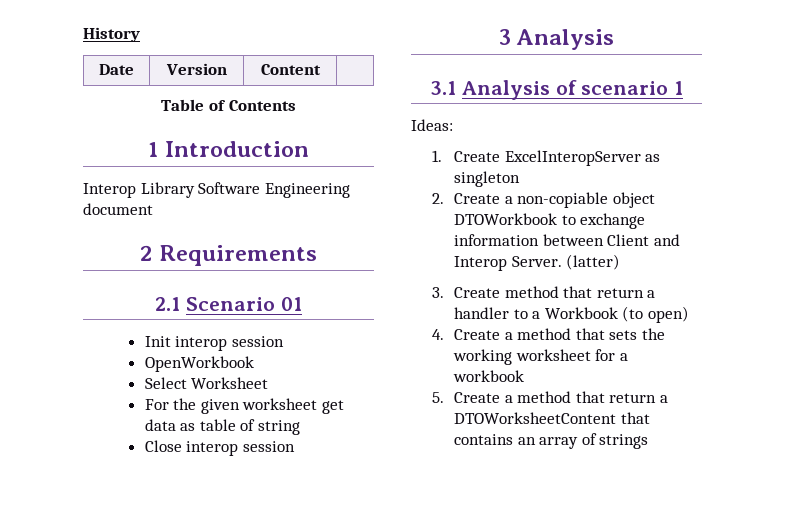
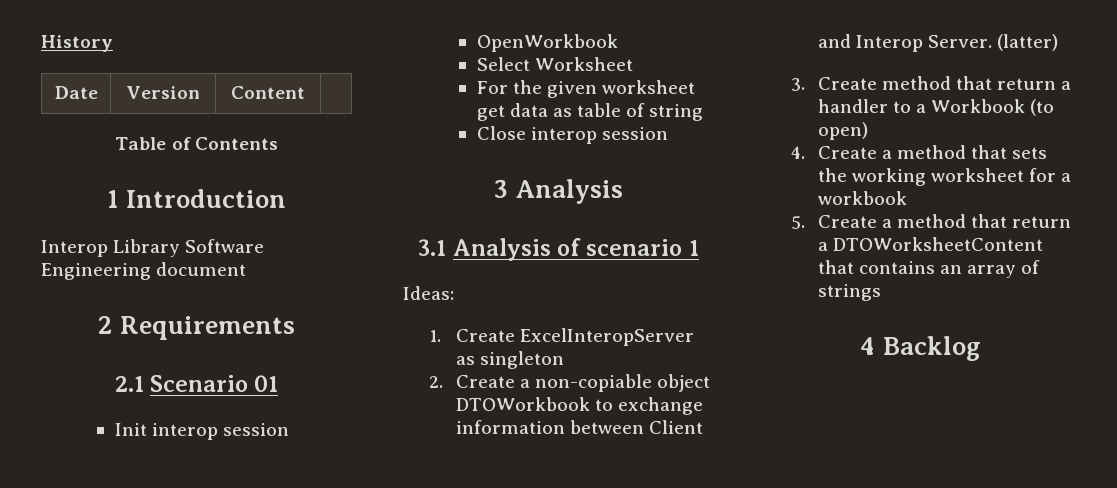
(649, 441) none -> [860,336,981,361] // 4 Backlog

